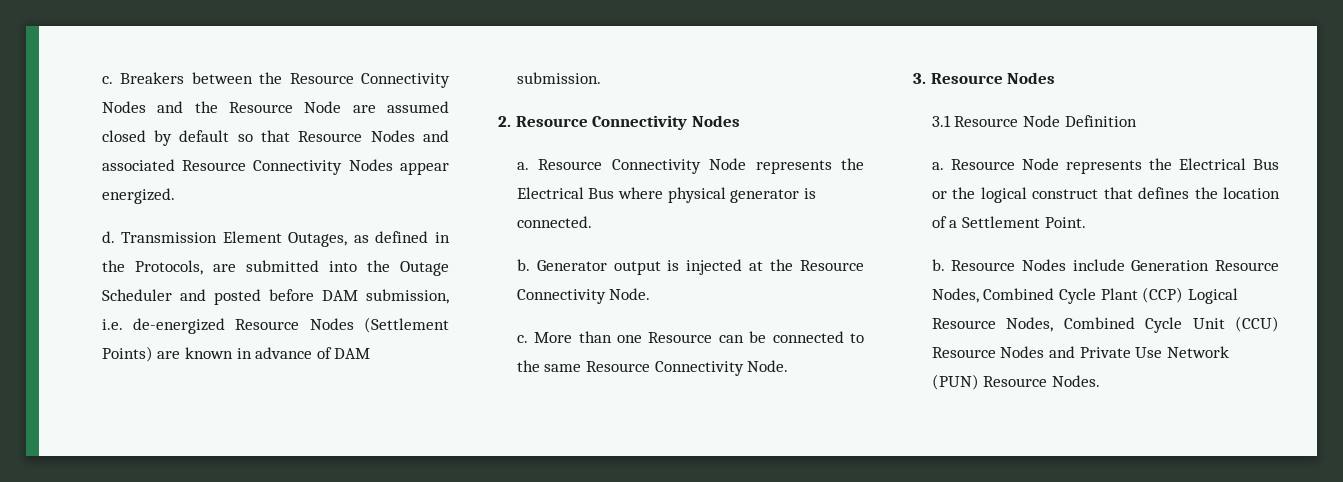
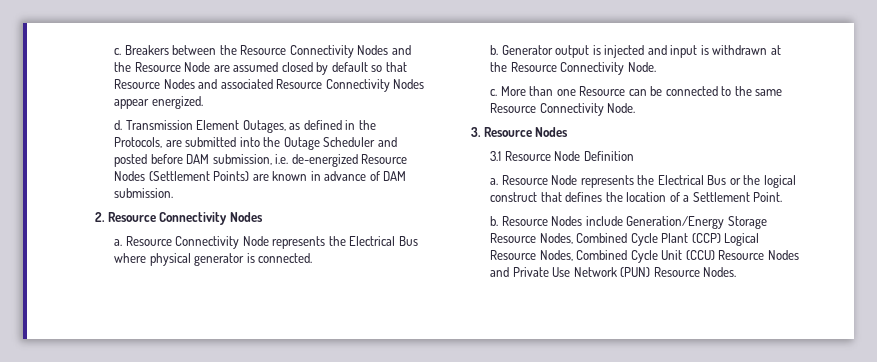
(743, 267) none -> [647,45,768,58] and input is withdrawn
[1131,260,1210,271] Generation -> [626,216,767,229] Generation/Energy Storage

